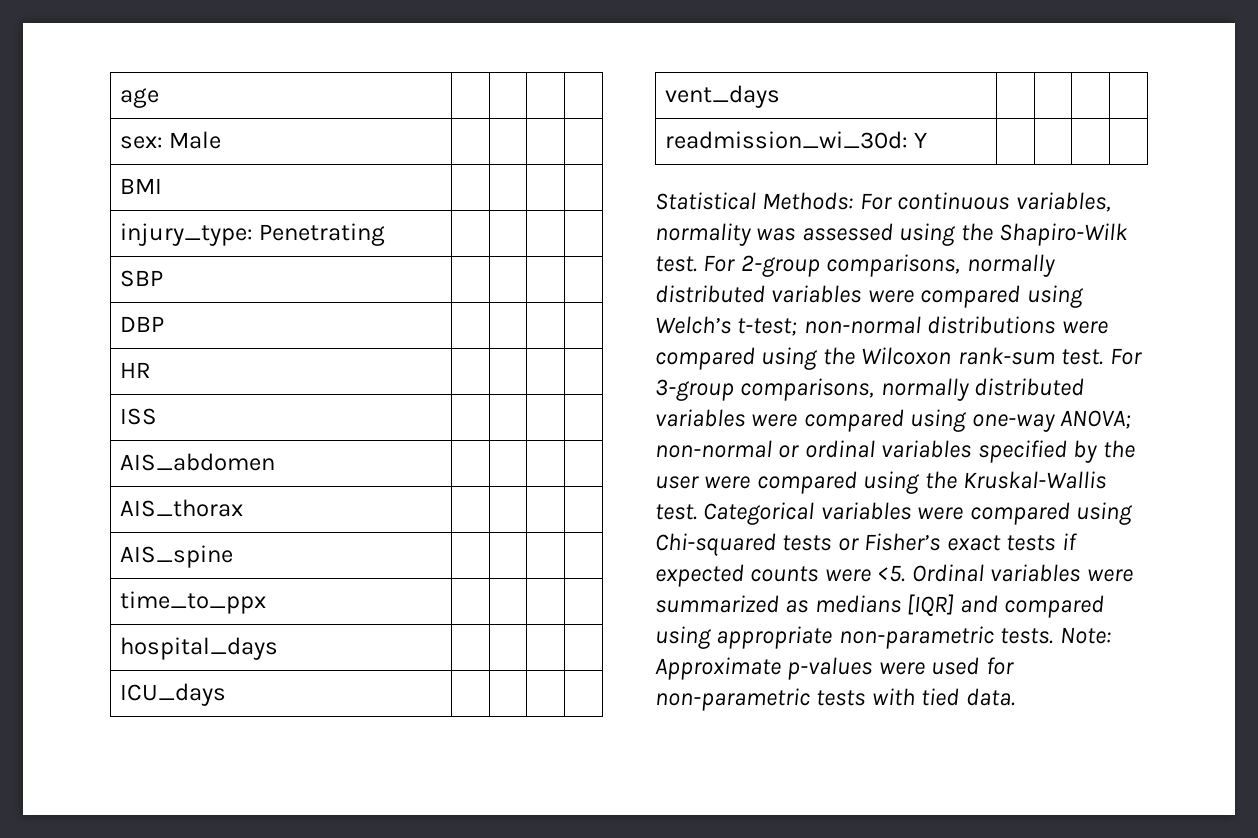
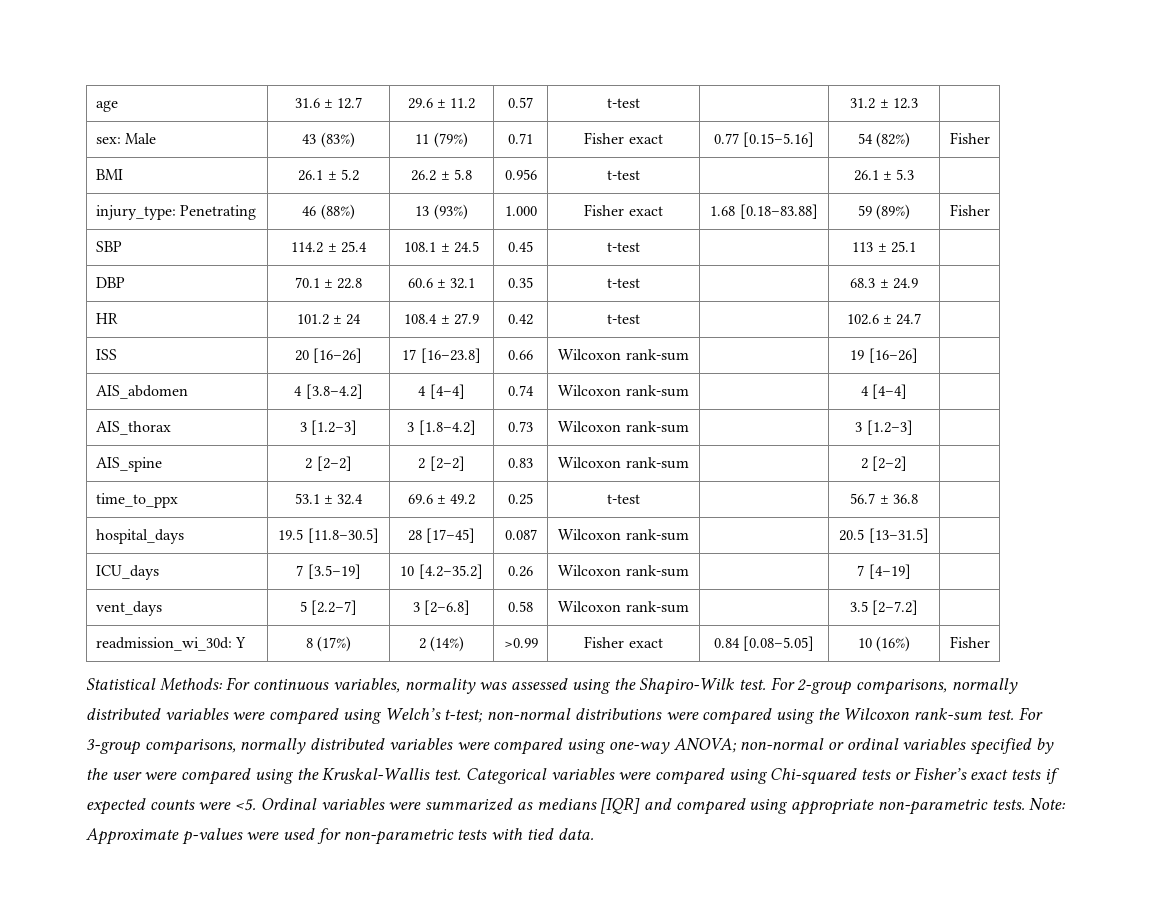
[119,131,222,149] [119,178,162,194] [119,223,386,246] [119,270,163,287] [119,316,164,332] [119,362,151,378] [119,408,157,425] [119,453,275,471] [119,499,243,517] [119,545,233,568] [119,591,266,614] [119,637,278,660] [119,683,226,706] [664,85,780,108] [664,131,928,149] | | | // sex: Male | | | | // BMI | | | | // injury_type: Penetrating | | | | // SBP | | | | // DBP | | | | // HR | | | | // ISS | | | | // AIS_abdomen | | | | // AIS_thorax | | | | // AIS_spine | | | | // time_to_ppx | | | | // hospital_days | | | | // ICU_days | | | | // vent_days | | | | // readmission_wi_30d: Y | | | | -> [294,97,363,109] [407,98,476,109] [508,97,533,108] [607,98,640,108] [850,98,918,109] [95,133,156,144] [302,132,355,148] [415,132,468,148] [508,133,533,144] [584,132,663,144] [713,132,815,147] [857,132,911,148] [949,132,990,144] [95,169,123,180] [298,169,359,181] [411,169,472,181] [504,169,537,180] [607,170,640,180] [853,169,915,181] [95,205,256,220] [302,204,355,220] [415,204,468,220] [504,206,537,216] [584,204,663,216] [710,204,818,219] [857,204,911,220] [949,204,990,216] [95,241,122,252] [291,241,367,253] [404,241,479,253] [508,241,533,252] [607,242,640,252] [852,241,916,253] [95,277,125,288] [294,277,363,289] [407,278,476,289] [508,277,533,288] [607,278,640,288] [850,278,918,289] [95,313,118,324] [296,314,362,325] [404,313,479,325] [508,314,533,325] [607,314,640,324] [846,313,922,325] [95,349,117,360] [294,348,363,363] [402,348,481,363] [508,350,533,360] [558,349,689,361] [850,348,918,363] [95,385,188,399] [294,384,363,399] [418,384,465,399] [508,385,534,396] [558,385,689,397] [860,384,908,399] [95,421,171,435] [299,420,358,435] [407,420,476,435] [508,421,533,432] [558,421,689,433] [855,420,913,435] [95,457,162,472] [305,456,352,471] [418,456,465,471] [508,458,533,468] [558,457,689,469] [860,456,908,471] [95,493,178,508] [294,493,364,505] [407,494,476,505] [508,493,533,505] [607,494,640,504] [850,493,918,504] [95,529,184,544] [278,528,379,543] [407,528,476,543] [504,529,537,540] [558,529,689,541] [839,528,929,543] [95,565,159,580] [296,564,361,579] [400,564,483,579] [508,566,533,577] [558,565,689,577] [857,564,911,579] [95,601,162,616] [299,600,358,615] [412,600,471,615] [508,601,533,612] [558,601,689,613] [849,600,919,615] [95,637,246,651] [305,636,352,652] [418,636,465,652] [503,638,538,648] [584,636,663,648] [713,636,815,651] [857,636,911,652] [949,636,990,648] 31.6 ± 12.7 | 29.6 ± 11.2 | 0.57 | t-test | | 31.2 ± 12.3 | // sex: Male | 43 (83%) | 11 (79%) | 0.71 | Fisher exact | 0.77 [0.15–5.16] | 54 (82%) | Fisher // BMI | 26.1 ± 5.2 | 26.2 ± 5.8 | 0.956 | t-test | | 26.1 ± 5.3 | // injury_type: Penetrating | 46 (88%) | 13 (93%) | 1.000 | Fisher exact | 1.68 [0.18–83.88] | 59 (89%) | Fisher // SBP | 114.2 ± 25.4 | 108.1 ± 24.5 | 0.45 | t-test | | 113 ± 25.1 | // DBP | 70.1 ± 22.8 | 60.6 ± 32.1 | 0.35 | t-test | | 68.3 ± 24.9 | // HR | 101.2 ± 24 | 108.4 ± 27.9 | 0.42 | t-test | | 102.6 ± 24.7 | // ISS | 20 [16–26] | 17 [16–23.8] | 0.66 | Wilcoxon rank-sum | | 19 [16–26] | // AIS_abdomen | 4 [3.8–4.2] | 4 [4–4] | 0.74 | Wilcoxon rank-sum | | 4 [4–4] | // AIS_thorax | 3 [1.2–3] | 3 [1.8–4.2] | 0.73 | Wilcoxon rank-sum | | 3 [1.2–3] | // AIS_spine | 2 [2–2] | 2 [2–2] | 0.83 | Wilcoxon rank-sum | | 2 [2–2] | // time_to_ppx | 53.1 ± 32.4 | 69.6 ± 49.2 | 0.25 | t-test | | 56.7 ± 36.8 | // hospital_days | 19.5 [11.8–30.5] | 28 [17–45] | 0.087 | Wilcoxon rank-sum | | 20.5 [13–31.5] | // ICU_days | 7 [3.5–19] | 10 [4.2–35.2] | 0.26 | Wilcoxon rank-sum | | 7 [4–19] | // vent_days | 5 [2.2–7] | 3 [2–6.8] | 0.58 | Wilcoxon rank-sum | | 3.5 [2–7.2] | // readmission_wi_30d: Y | 8 (17%) | 2 (14%) | >0.99 | Fisher exact | 0.84 [0.08–5.05] | 10 (16%) | Fisher

